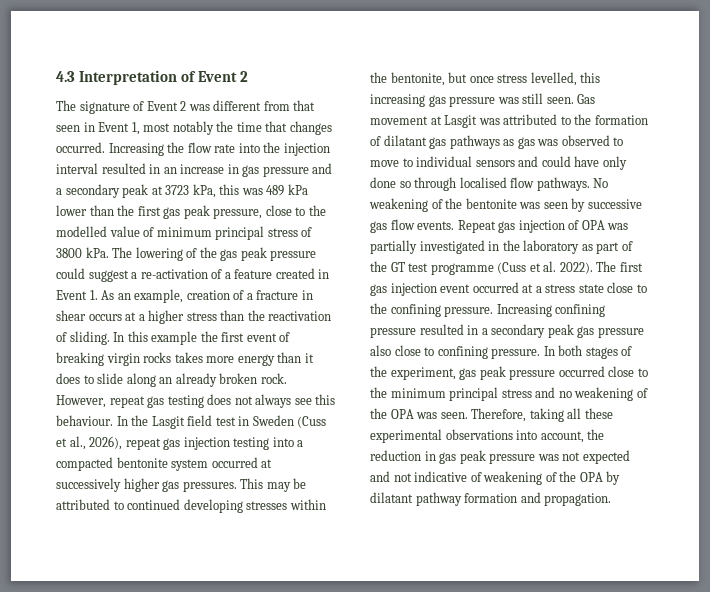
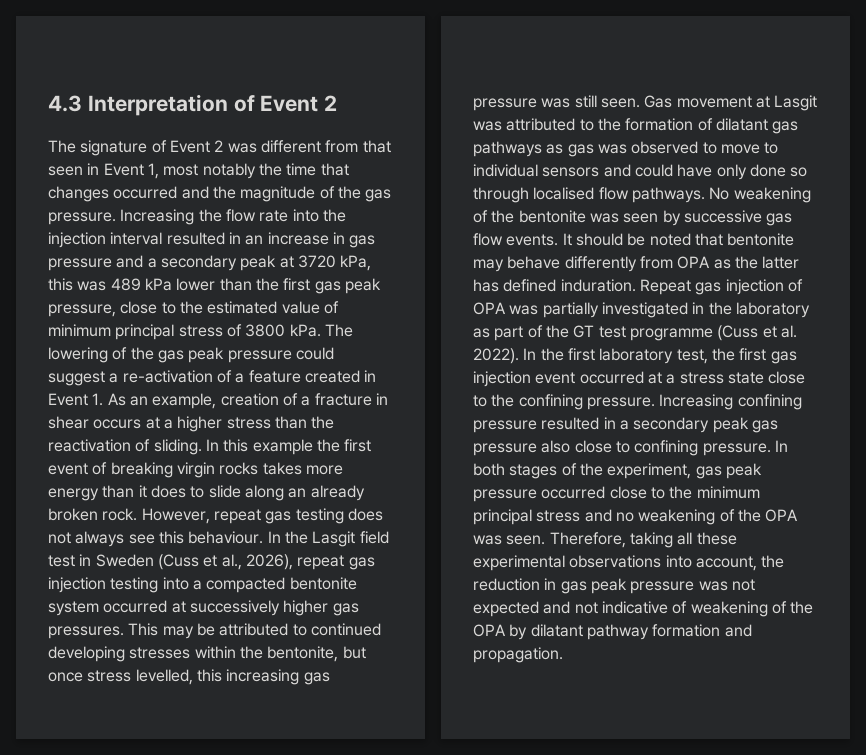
[56,142,105,153] occurred. -> [113,186,392,202] [48,212,116,225] occurred and the magnitude of the gas pressure.
[165,185,190,195] 3723 -> [297,255,336,268] 3720
[56,226,107,237] modelled -> [207,301,278,314] estimated
(455, 225) none -> [562,233,795,246] [473,256,800,272] [473,279,636,292] It should be noted that bentonite may behave differently from OPA as the latter has defined induration.
[596,261,617,272] The -> [523,348,735,364] In the first laboratory test, the

